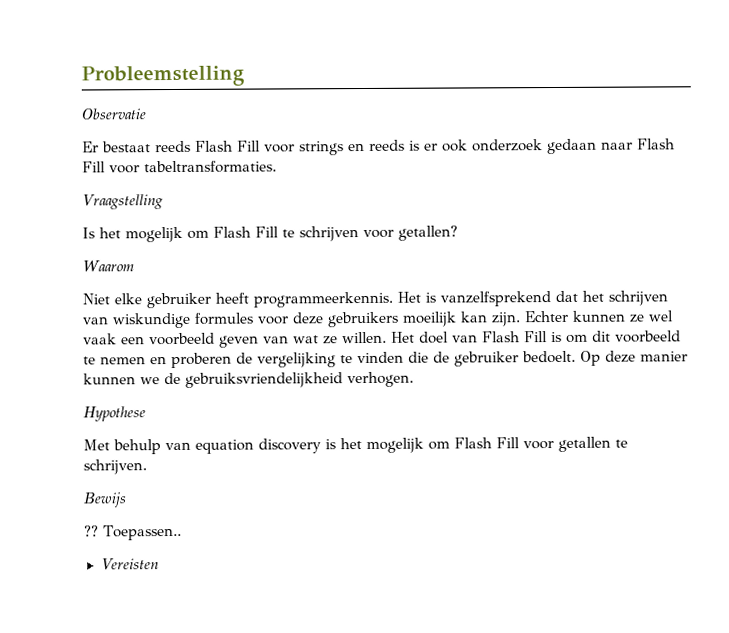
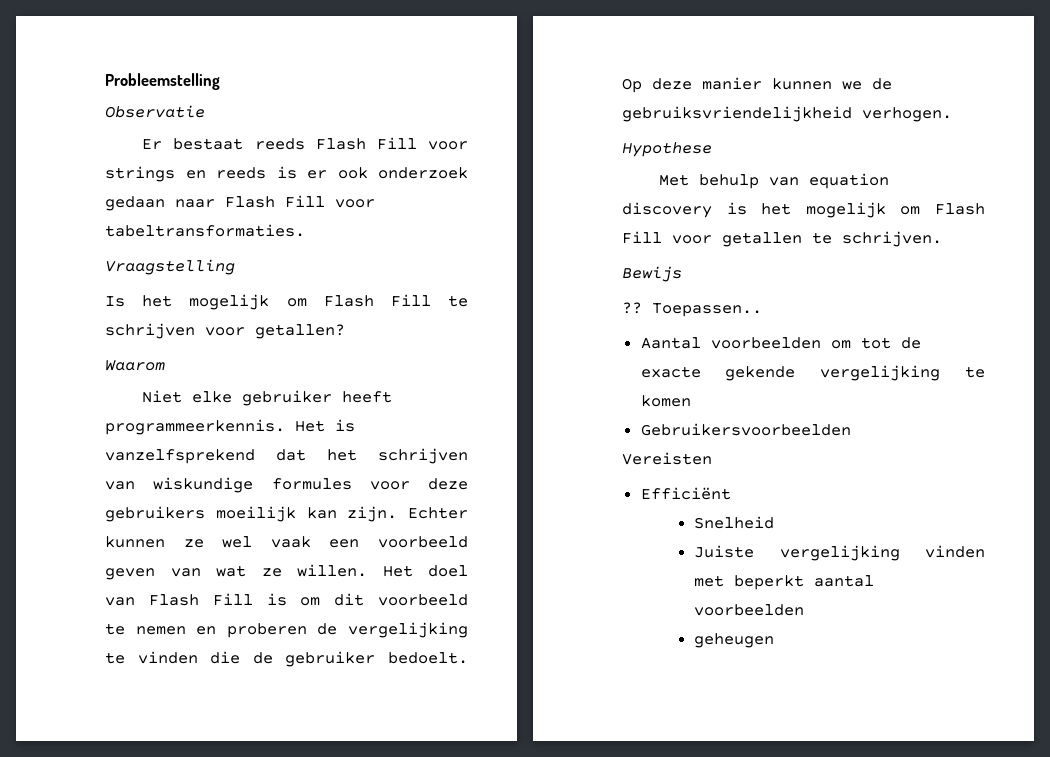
[100,558,160,570] Vereisten -> [640,337,921,349] [640,365,985,381] [640,395,691,407] [640,423,851,436] [622,452,712,465] [640,487,731,500] [694,516,775,529] [694,545,985,561] [694,575,875,590] [694,604,805,616] [694,633,775,648] Aantal voorbeelden om tot de exacte gekende vergelijking te komen // Gebruikersvoorbeelden // Vereisten // Efficiënt // Snelheid // Juiste vergelijking vinden met beperkt aantal voorbeelden // geheugen

